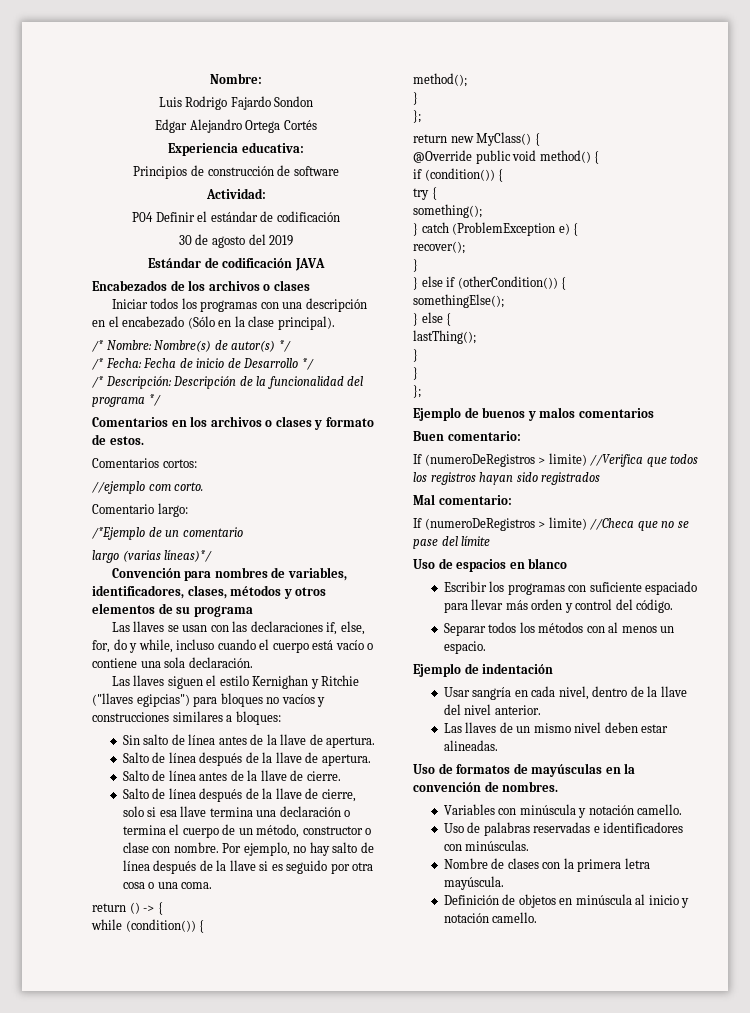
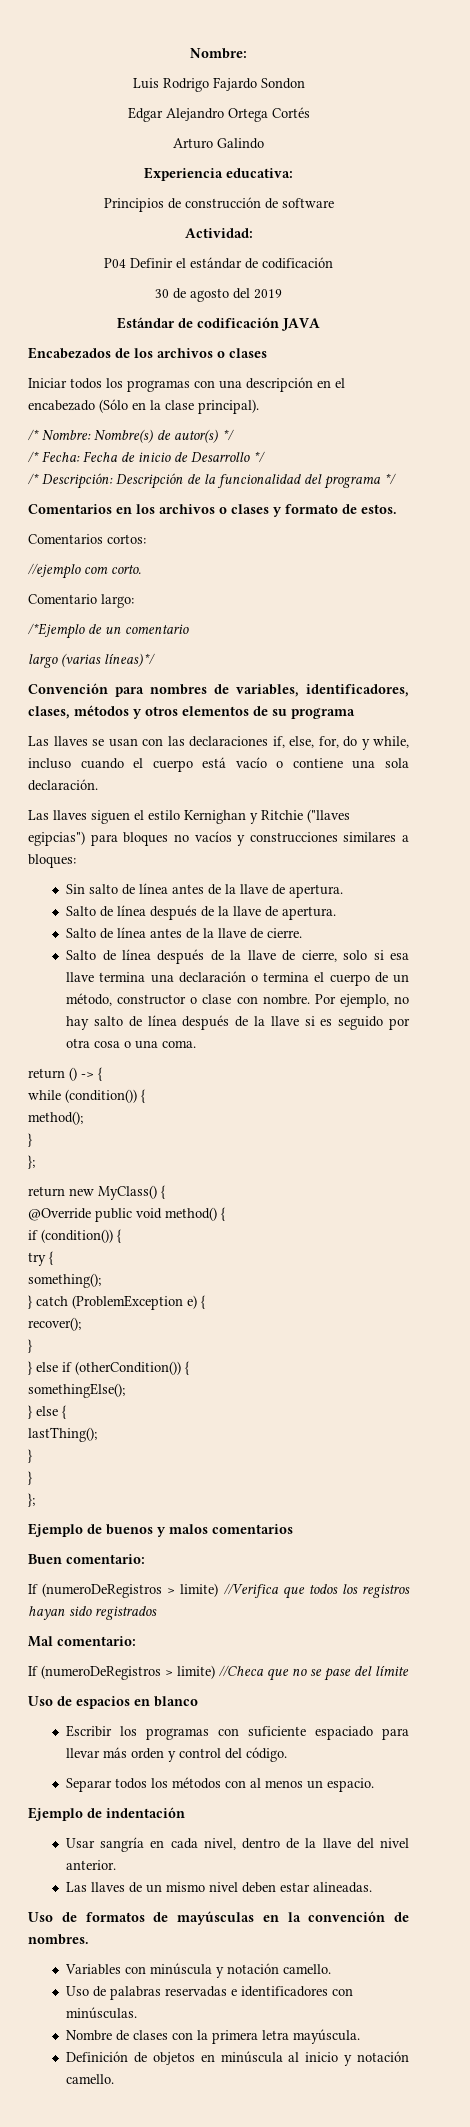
(317, 125) none -> [173,138,264,149] // Arturo Galindo

